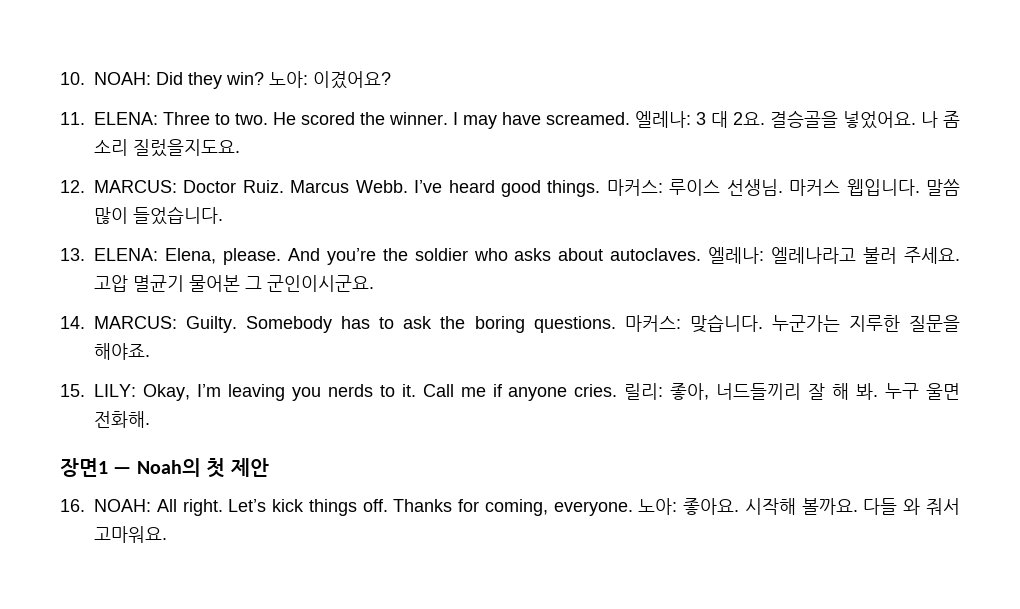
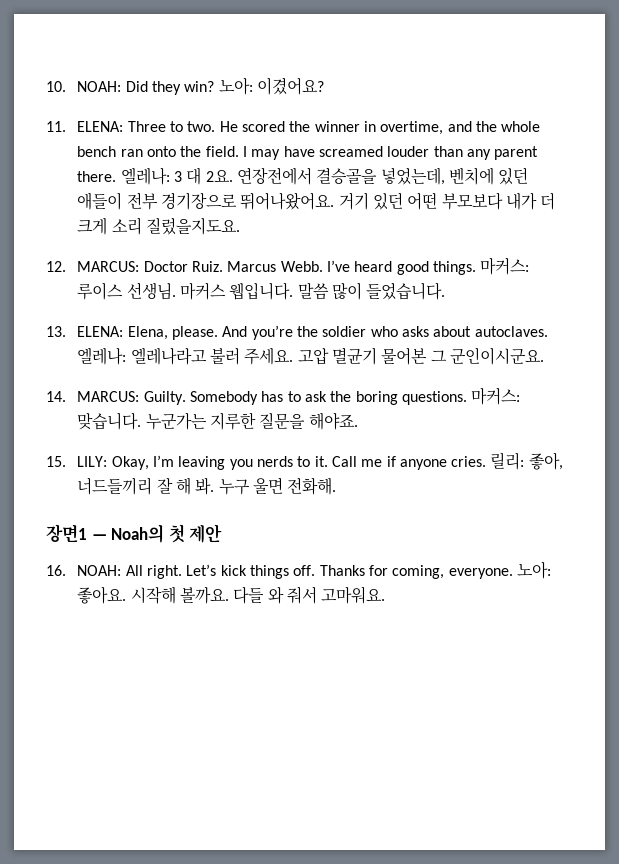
[389,110,960,129] winner. I may have screamed. 엘레나: 3 대 2요. 결승골을 넣었어요. 나 좀 -> [314,121,541,135] [77,146,539,160] [77,167,529,185] [77,192,556,210] [77,217,108,235] winner in overtime, and the whole bench ran onto the field. I may have screamed louder than any parent there. 엘레나: 3 대 2요. 연장전에서 결승골을 넣었는데, 벤치에 있던 애들이 전부 경기장으로 뛰어나왔어요. 거기 있던 어떤 부모보다 내가 더 크게

